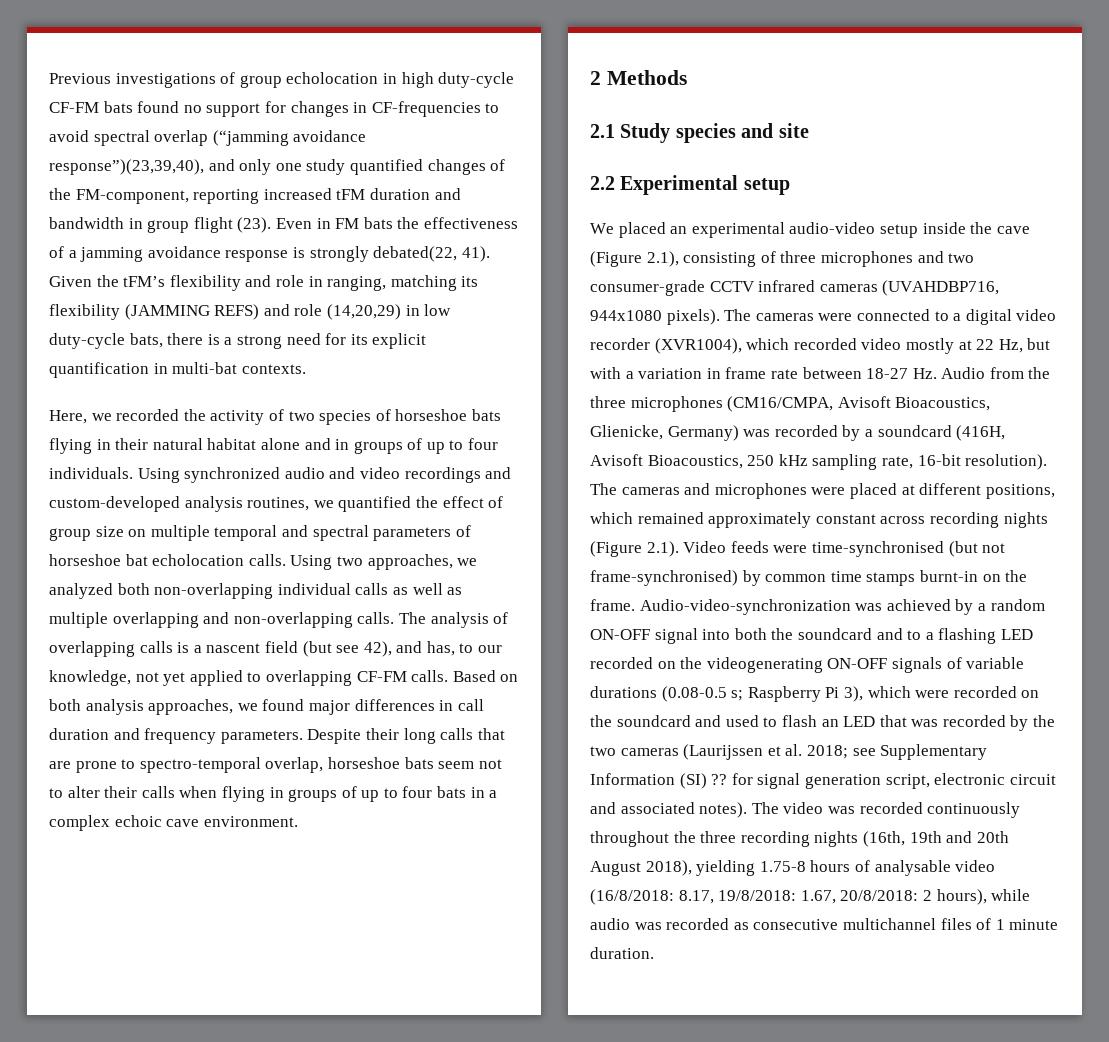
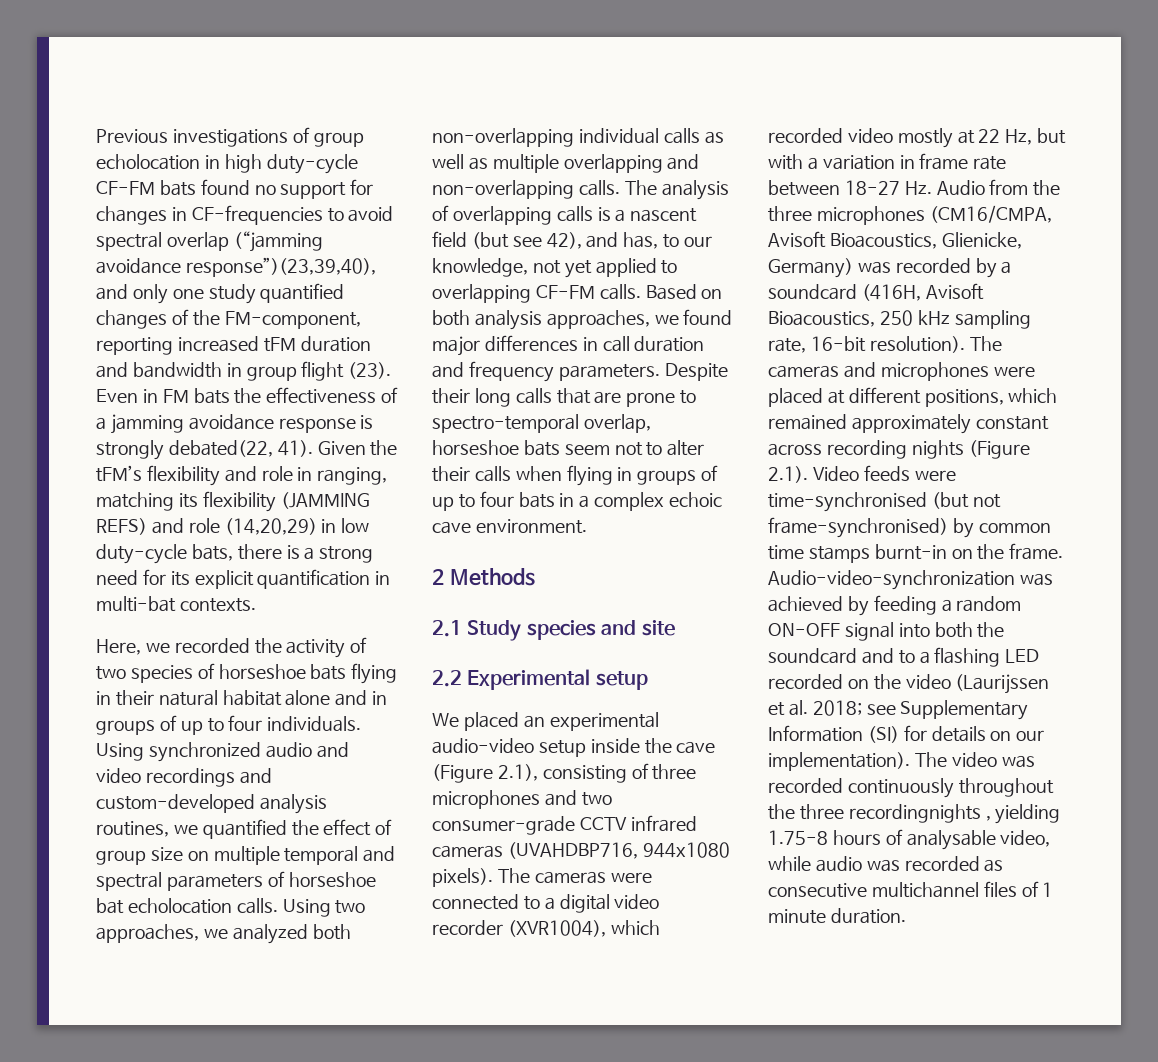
(974, 607) none -> [873,595,937,615] feeding
[706,657,1025,673] [590,686,1040,702] [590,715,1056,731] [590,746,679,756] videogenerating ON-OFF signals of variable durations (0.08-0.5 s; Raspberry Pi 3), which were recorded on the soundcard and used to flash an LED that was recorded by the two cameras -> [905,674,951,689] video
[711,773,1056,789] [590,802,748,818] ?? for signal generation script, electronic circuit and associated notes). -> [903,725,1045,742] [768,752,910,771] for details on our implementation).
[740,831,1009,847] [590,860,692,876] recording nights (16th, 19th and 20th August 2018), -> [848,804,991,823] recordingnights ,
[955,860,996,872] [590,889,987,905] video (16/8/2018: 8.17, 19/8/2018: 1.67, 20/8/2018: 2 hours), -> [1000,830,1051,847] video,

